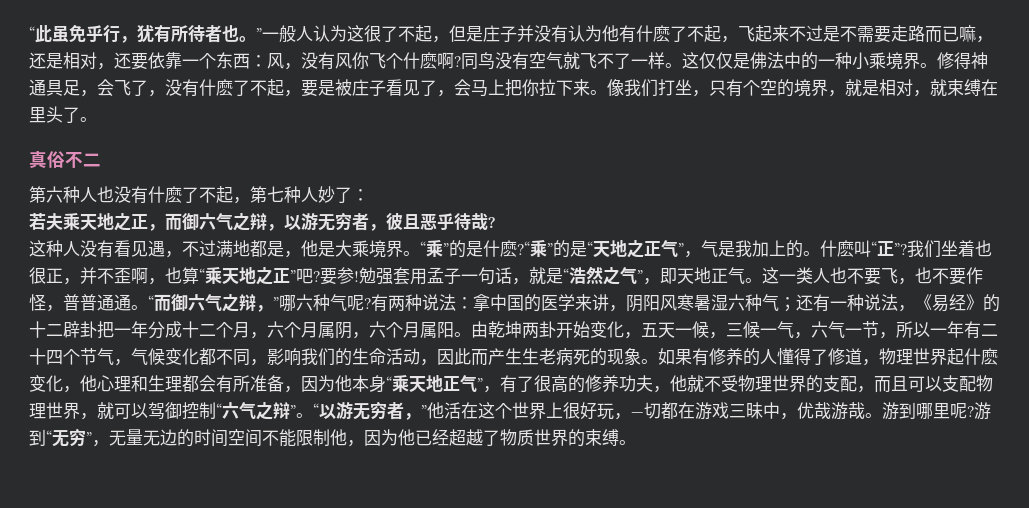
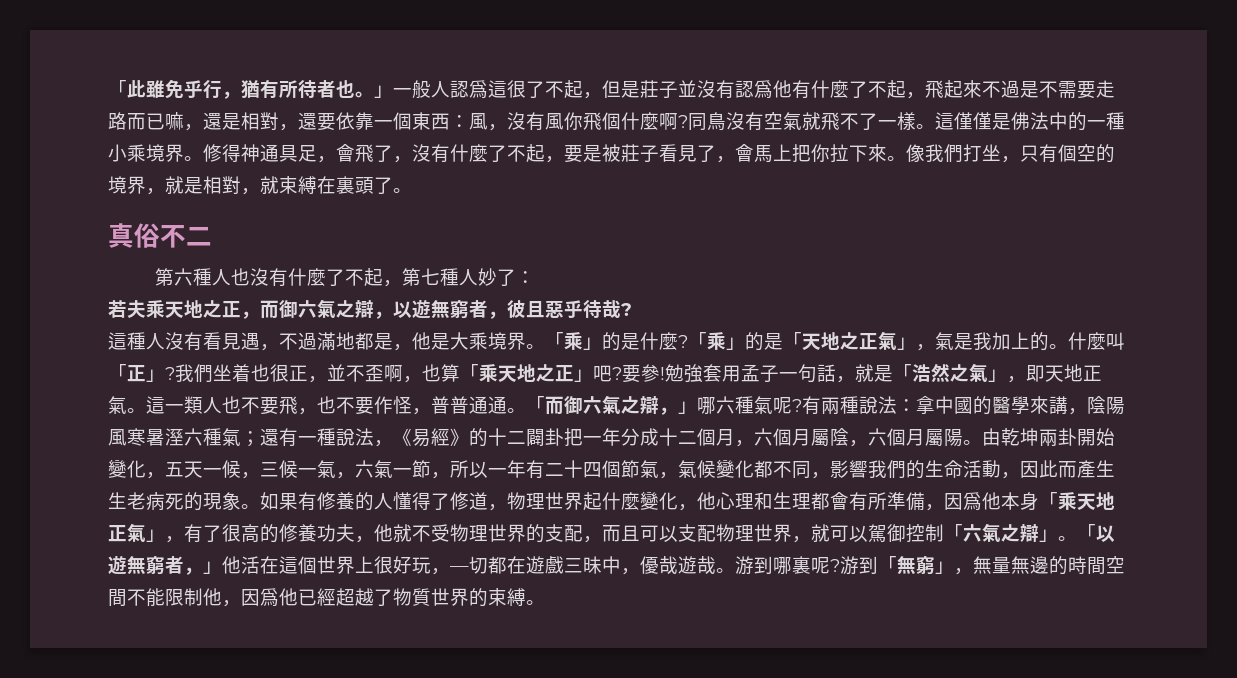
[29,25,69,43] “此虽 -> [108,80,165,98] 「此雖
[137,25,154,43] 犹 -> [241,80,260,99] 猶
[256,25,823,43] ”一般人认为这很了不起，但是庄子并没有认为他有什麽了不起，飞起来不过 -> [374,80,1020,99] 」一般人認爲這很了不起，但是莊子並沒有認爲他有什麼了不起，飛起來不過
[29,52,733,70] 还是相对，还要依靠一个东西：风，没有风你飞个什麽啊?同鸟没有空气就飞不了一样。这仅仅 -> [203,112,992,131] 還是相對，還要依靠一個東西：風，沒有風你飛個什麼啊?同鳥沒有空氣就飛不了一樣。這僅僅
[835,52,852,69] 种 -> [1106,112,1125,130] 種
[97,79,658,97] 会飞了，没有什麽了不起，要是被庄子看见了，会马上把你拉下来。像我们 -> [336,144,963,163] 會飛了，沒有什麼了不起，要是被莊子看見了，會馬上把你拉下來。像我們
[743,80,760,96] 个 -> [1058,144,1077,162] 個
[896,79,998,97] [29,106,63,123] 对，就束缚在里头 -> [222,176,374,195] 對，就束縛在裏頭
[63,186,182,204] 种人也没有什麽 -> [193,268,327,287] 種人也沒有什麼
[284,186,301,203] 种 -> [440,268,460,286] 種
[216,212,352,231] 气之辩，以游无穷 -> [317,299,469,319] 氣之辯，以遊無窮
[420,214,437,230] 恶 -> [545,301,564,318] 惡
[29,240,233,258] 这种人没有看见遇，不过满 -> [108,332,336,351] 這種人沒有看見遇，不過滿
[420,240,941,258] “乘”的是什麽?“乘”的是“天地之正气”，气是我加上的。什麽叫“正”?我们 -> [545,331,1125,351] [108,364,213,383] 「乘」的是什麼?「乘」的是「天地之正氣」，氣是我加上的。什麼叫「正」?我們
[80,267,97,284] 并 -> [327,364,346,381] 並
[199,267,296,285] “乘天地之正” -> [460,364,593,382] 「乘天地之正」
[337,267,393,285] 参!勉强 -> [641,364,703,383] 參!勉強
[495,266,813,285] 话，就是“浩然之气”，即天地正气。这一类 -> [817,363,1102,383] [108,396,203,414] 話，就是「浩然之氣」，即天地正氣。這一類
[881,268,898,284] 飞 -> [279,396,298,414] 飛
[148,294,347,312] “而御六气之辩，”哪六种气 -> [526,395,773,415] 「而御六氣之辯，」哪六種氣
[388,294,439,311] 两种说 -> [821,396,878,414] 兩種說
[507,294,881,312] 国的医学来讲，阴阳风寒暑湿六种气；还有一种说 -> [954,396,1125,415] [108,428,355,447] 國的醫學來講，陰陽風寒暑溼六種氣；還有一種說
[949,294,966,311] 经 -> [431,428,450,446] 經
[63,321,80,338] 辟 -> [526,429,545,446] 闢
[216,321,607,339] 个月，六个月属阴，六个月属阳。由乾坤两卦开始变 -> [697,428,1115,447] [108,459,127,478] 個月，六個月屬陰，六個月屬陽。由乾坤兩卦開始變
[777,321,879,339] 气，六气一节 -> [317,460,431,479] 氣，六氣一節
[63,348,182,366] 个节气，气候变 -> [602,459,735,479] 個節氣，氣候變
[284,348,335,366] 响我们 -> [849,460,906,479] 響我們
[403,348,420,365] 动 -> [982,460,1001,478] 動
[488,348,505,365] 产 -> [1077,460,1096,478] 產
[607,349,624,365] 现 -> [203,493,222,510] 現
[726,348,743,365] 养 -> [336,492,355,510] 養
[981,348,998,365] [29,375,46,392] 麽变 -> [621,491,659,510] 麼變
[199,375,392,393] 会有所准备，因为他本身“ -> [830,492,1058,511] 會有所準備，因爲他本身「
[460,375,483,392] 气” -> [127,523,165,542] 氣」
[602,375,619,392] 养 -> [298,524,317,542] 養
[148,401,512,420] 驾御控制“六气之辩”。“以游无穷者，”他活在这个 -> [868,523,1115,543] [108,555,317,575] 駕御控制「六氣之辯」。「以遊無窮者，」他活在這個
[695,402,729,420] 游戏 -> [526,556,564,574] 遊戲
[797,402,848,420] 优哉游 -> [640,556,697,574] 優哉遊
[933,403,950,419] 里 -> [792,556,811,574] 裏
[46,428,262,447] “无穷”，无量无边的时间空间 -> [878,556,1125,575] [108,589,127,607] 「無窮」，無量無邊的時間空間
[381,429,449,446] 为他已经 -> [260,588,336,607] 爲他已經
[517,429,534,446] 质 -> [412,588,431,606] 質
[602,429,619,446] 缚 -> [507,588,526,606] 縛

